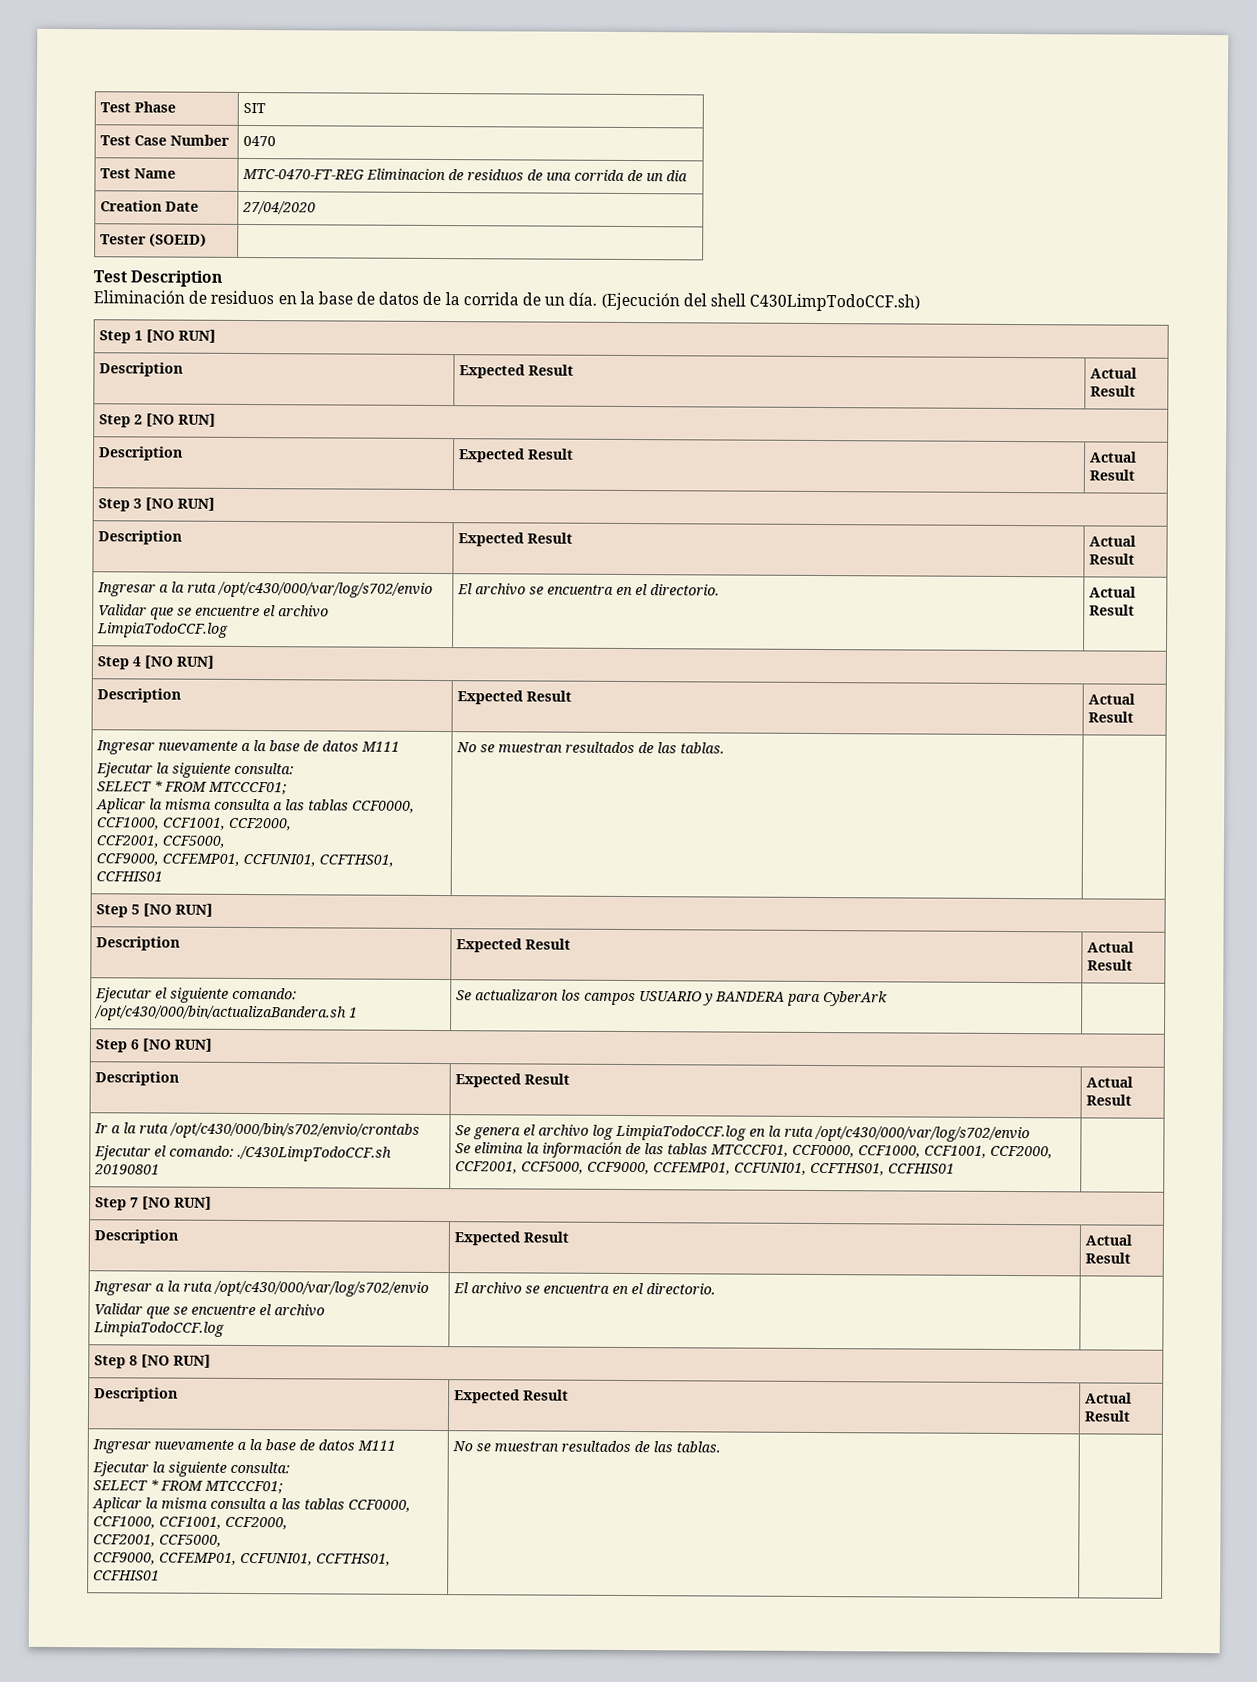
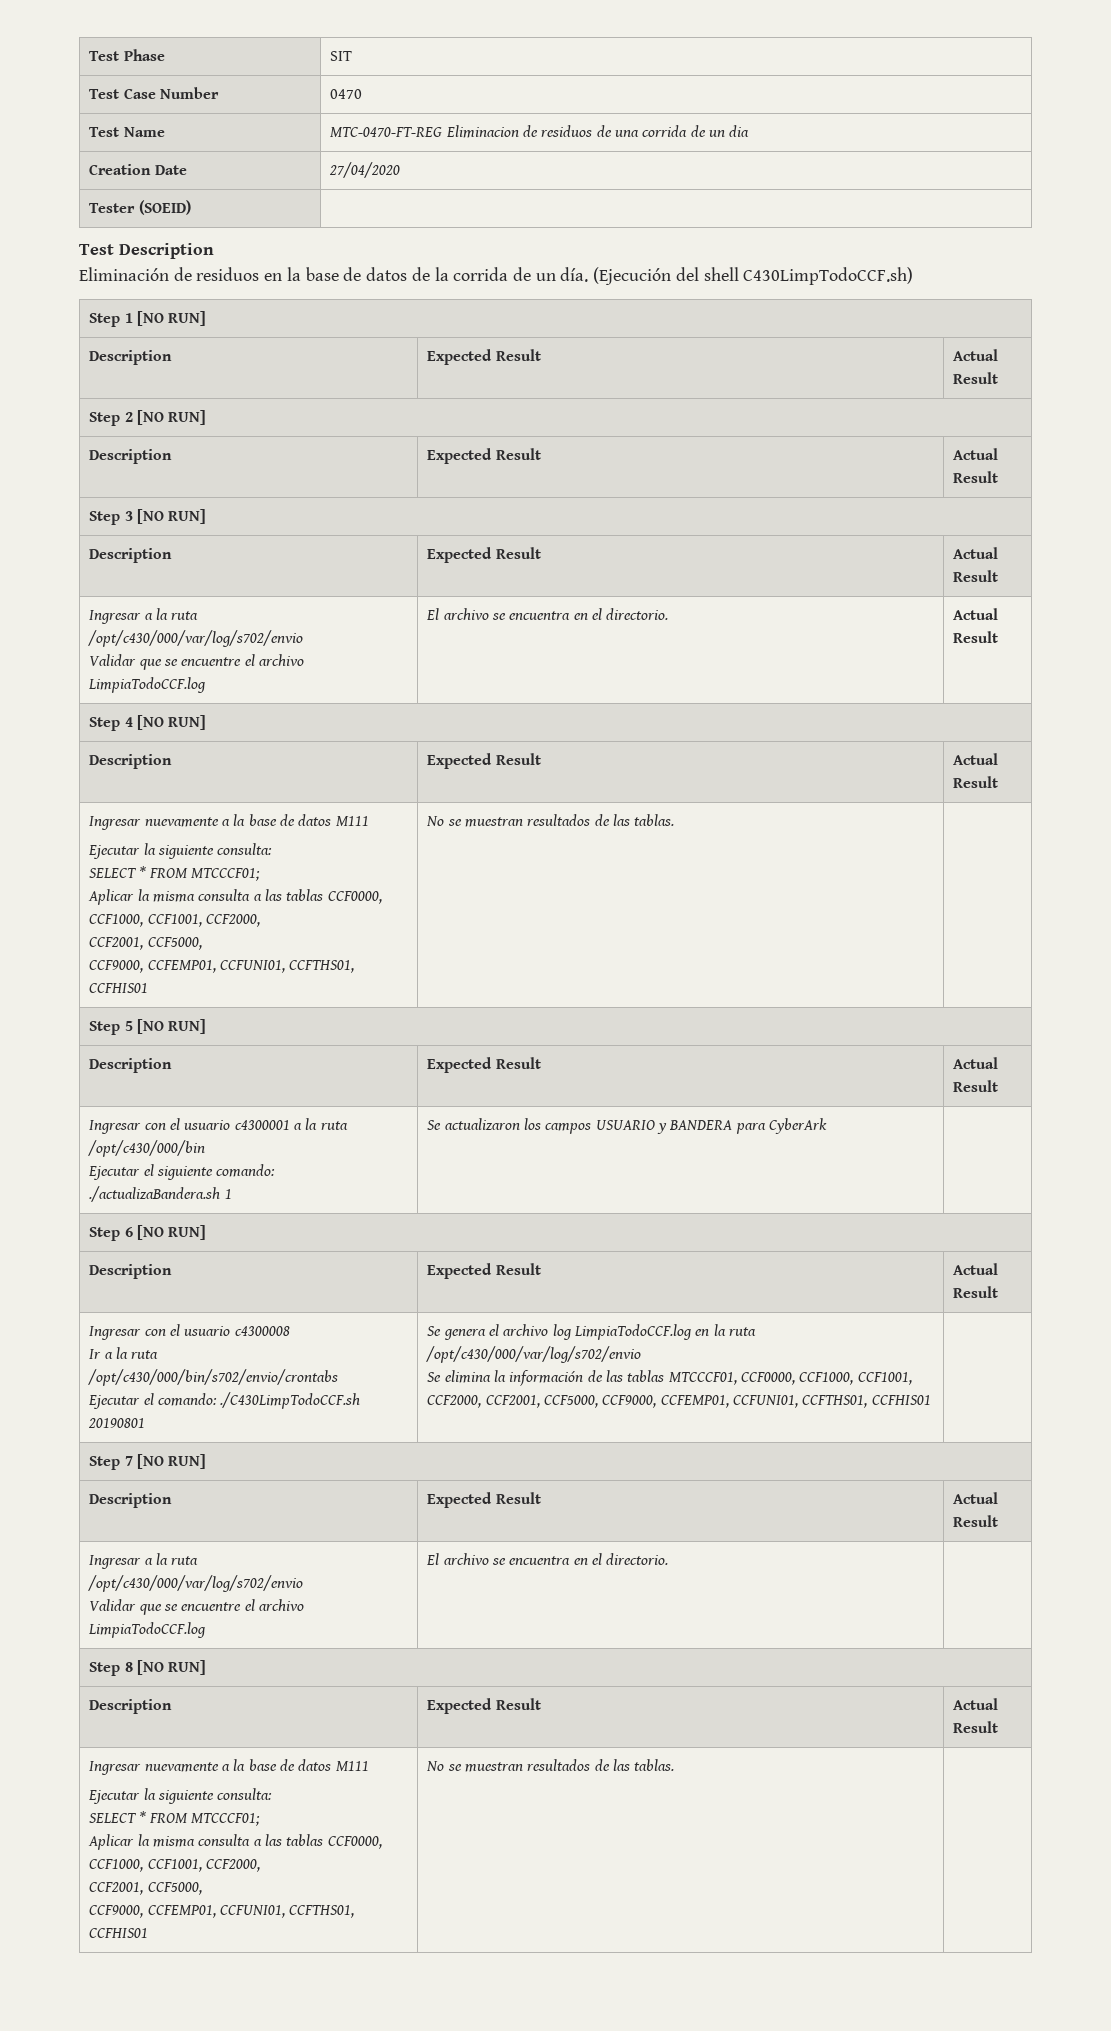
(1134, 965) none -> [89,1118,348,1134] [88,1140,206,1157] Ingresar con el usuario c4300001 a la ruta /opt/c430/000/bin //
[94,1005,348,1022] /opt/c430/000/bin/actualizaBandera.sh -> [89,1186,221,1202] ./actualizaBandera.sh
(1133, 1100) none -> [89,1324,290,1340] Ingresar con el usuario c4300008 //

